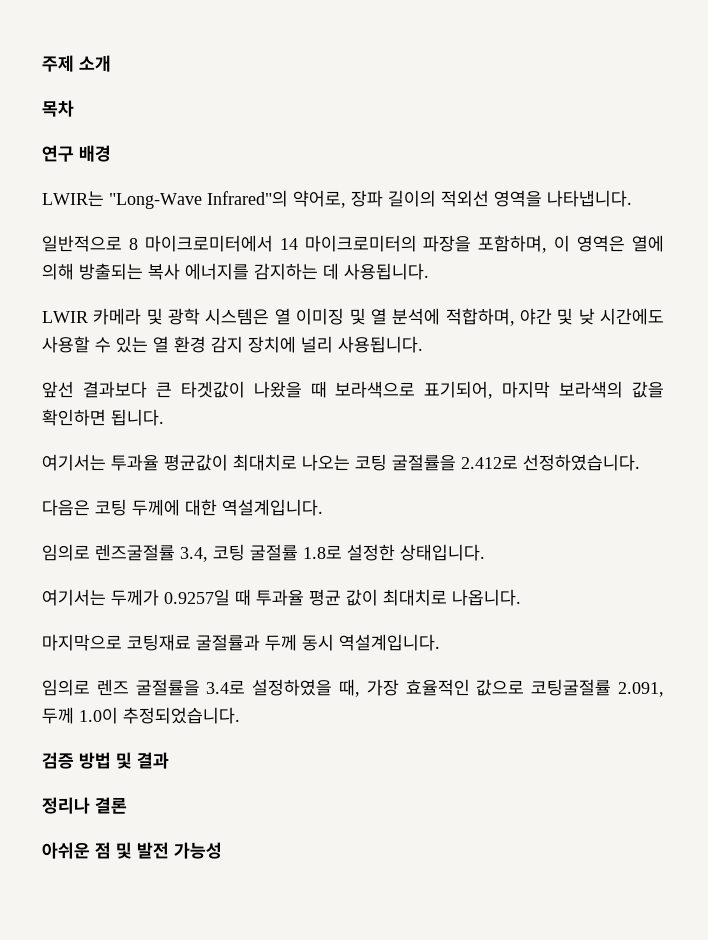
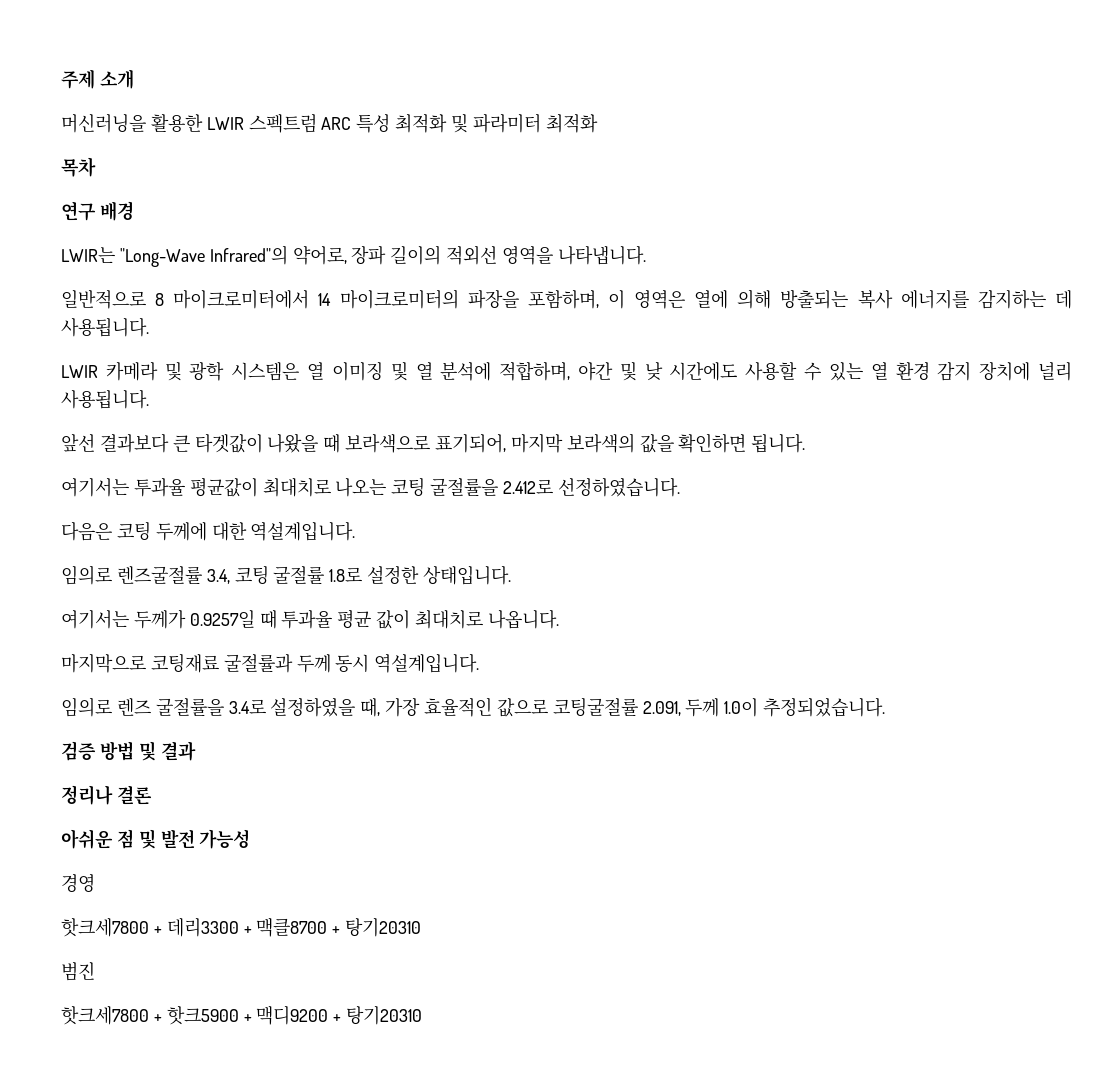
(111, 63) none -> [61,113,598,133] // 머신러닝을 활용한 LWIR 스펙트럼 ARC 특성 최적화 및 파라미터 최적화
(222, 850) none -> [61,874,95,893] [61,918,422,937] [61,962,95,981] [61,1005,423,1025] // 경영 // 핫크세7800 + 데리3300 + 맥클8700 + 탕기20310 // 범진 // 핫크세7800 + 핫크5900 + 맥디9200 + 탕기20310

